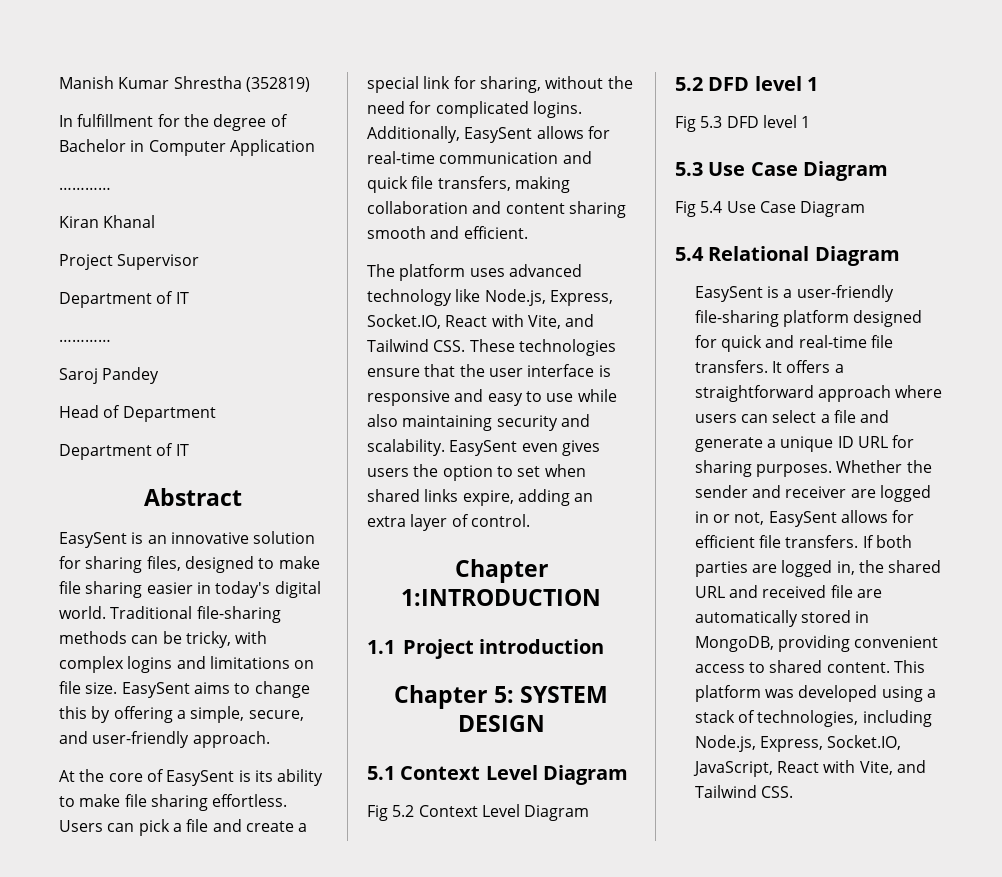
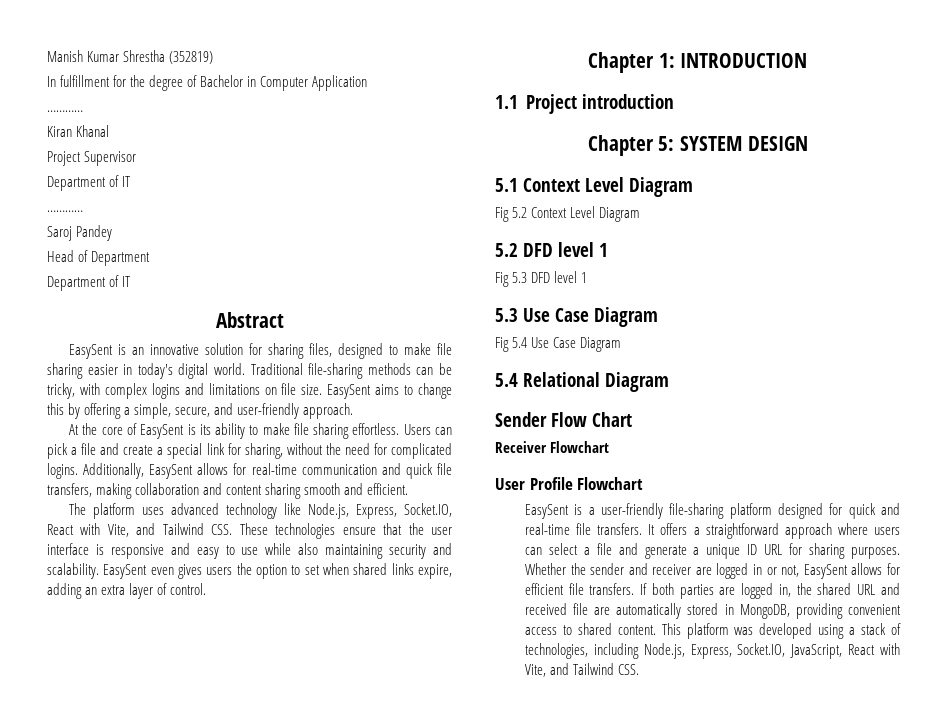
[401,589,601,606] 1:INTRODUCTION -> [658,53,808,68] 1: INTRODUCTION
(900, 256) none -> [495,412,633,427] [495,441,610,453] [495,477,644,490] // Sender Flow Chart // Receiver Flowchart // User Profile Flowchart

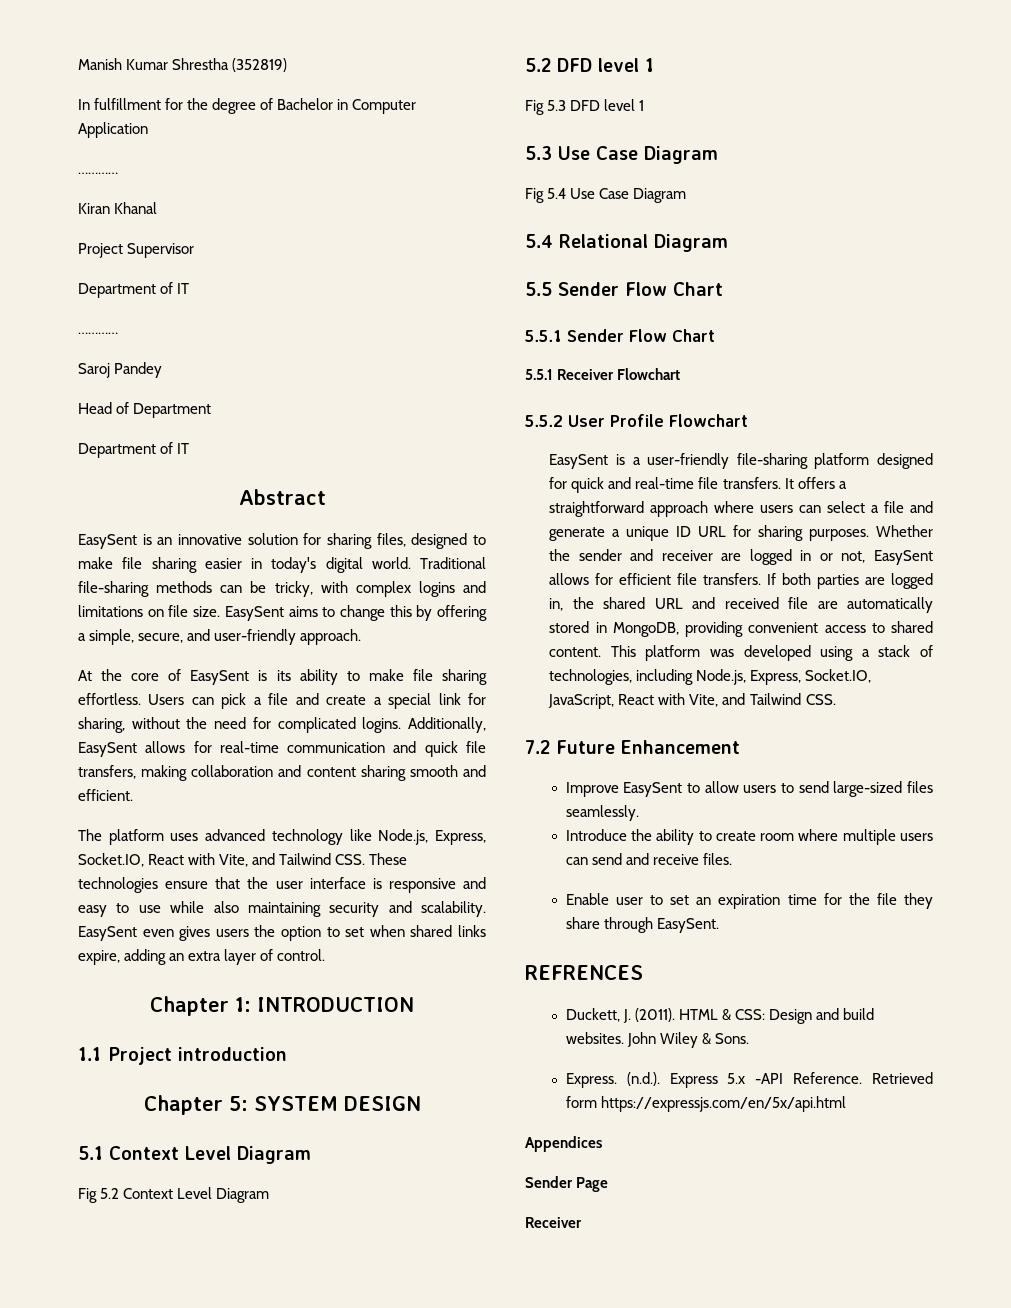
[495,412,633,427] Sender Flow Chart // -> [525,282,723,296] [525,329,715,342] [525,369,553,380] 5.5 Sender Flow Chart // 5.5.1 Sender Flow Chart // 5.5.1
(610, 447) none -> [525,415,563,427] 5.5.2
(640, 669) none -> [525,740,740,754] [565,781,933,797] [565,805,639,821] [565,829,934,845] [565,853,732,865] [565,893,933,909] [565,917,719,933] [525,965,643,980] [565,1008,875,1024] [565,1032,749,1048] [565,1072,933,1088] [565,1096,846,1112] [525,1136,602,1152] [525,1176,609,1192] [525,1217,582,1228] // 7.2 Future Enhancement // Improve EasySent to allow users to send large-sized files seamlessly. // Introduce the ability to create room where multiple users can send and receive files. // Enable user to set an expiration time for the file they share through EasySent. // REFRENCES // Duckett, J. (2011). HTML & CSS: Design and build websites. John Wiley & Sons. // Express. (n.d.). Express 5.x -API Reference. Retrieved form https://expressjs.com/en/5x/api.html // Appendices // Sender Page // Receiver

